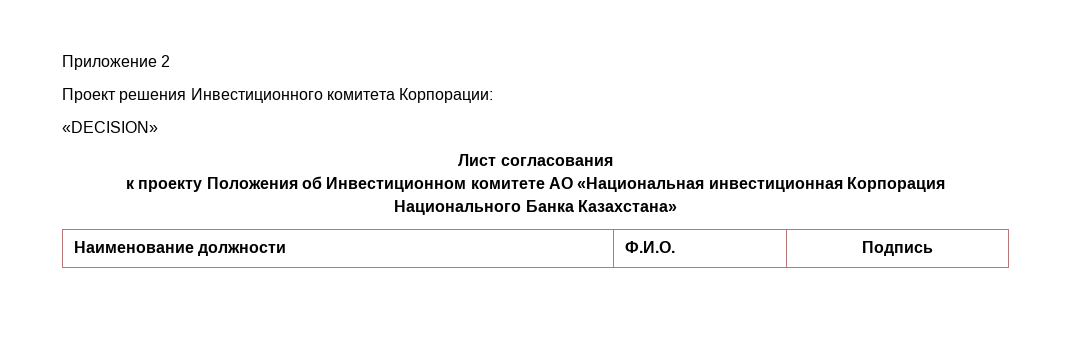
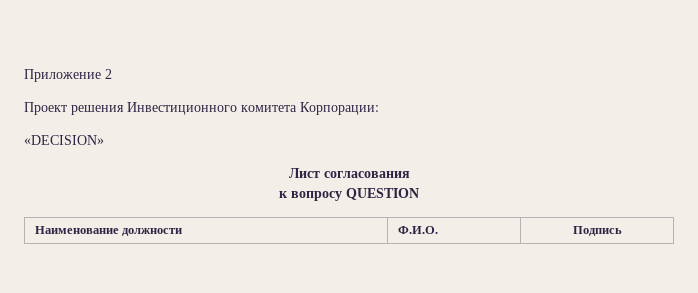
[138,176,945,192] [394,200,677,215] проекту Положения об Инвестиционном комитете АО «Национальная инвестиционная Корпорация Национального Банка Казахстана» -> [291,188,419,201] вопросу QUESTION

